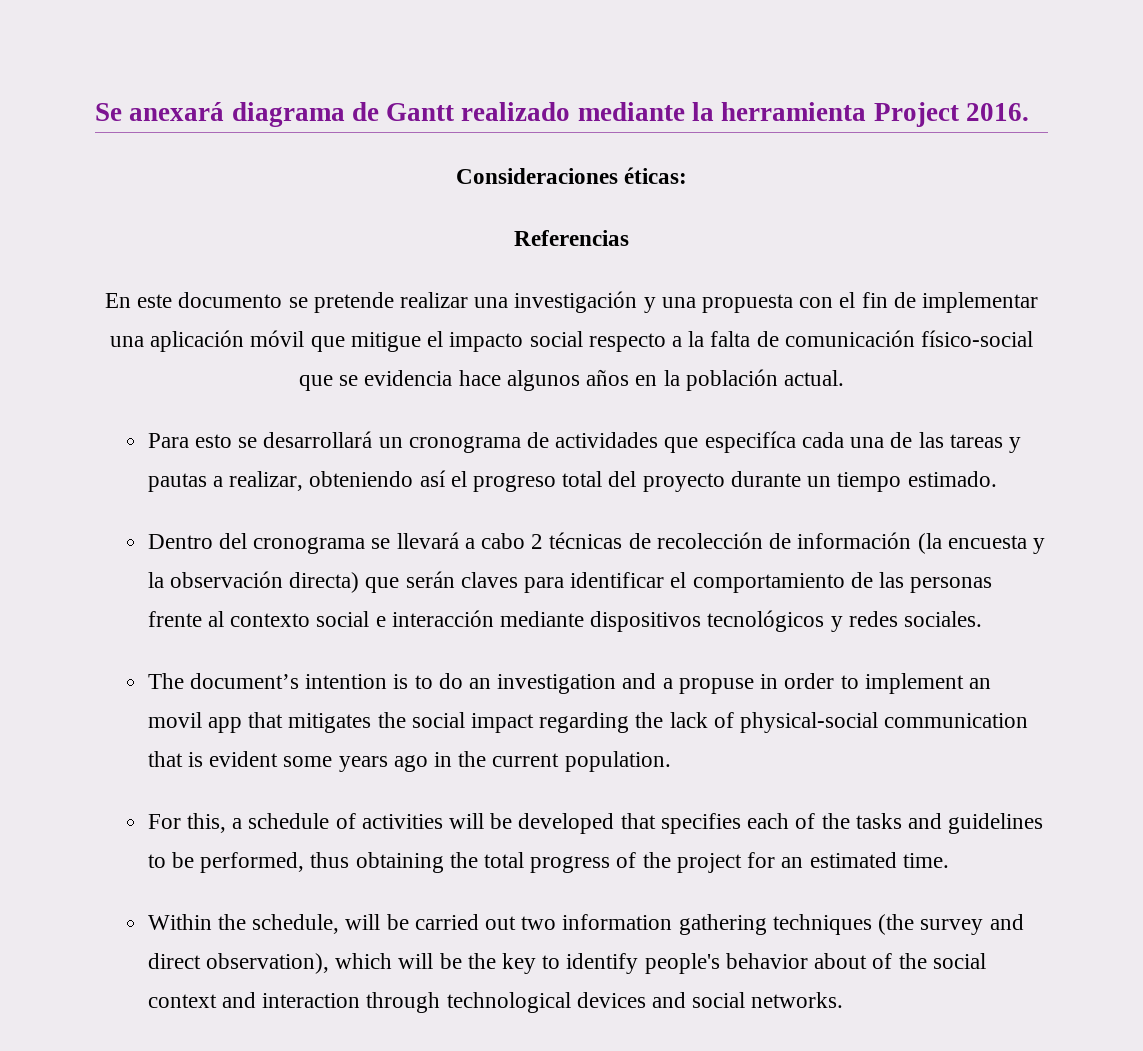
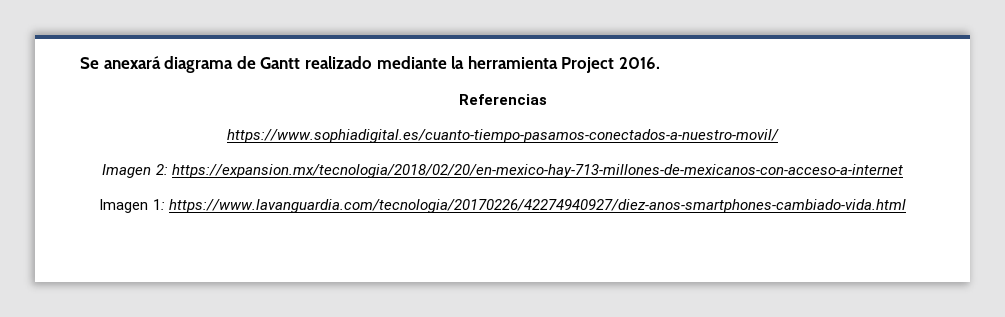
[455,167,688,184] // Consideraciones éticas: -> (660, 63) none
[104,291,1039,313] [110,330,1033,352] [299,369,844,391] [147,431,1021,453] [147,470,997,492] [147,532,1045,554] [147,571,993,593] [147,610,983,632] [147,673,991,694] [147,712,1029,733] [147,751,671,772] [147,813,1044,834] [147,852,949,873] [147,914,1024,935] [147,953,986,974] [147,992,844,1013] En este documento se pretende realizar una investigación y una propuesta con el fin de implementar una aplicación móvil que mitigue el impacto social respecto a la falta de comunicación físico-social que se evidencia hace algunos años en la población actual. // Para esto se desarrollará un cronograma de actividades que especifíca cada una de las tareas y pautas a realizar, obteniendo así el progreso total del proyecto durante un tiempo estimado. // Dentro del cronograma se llevará a cabo 2 técnicas de recolección de información (la encuesta y la observación directa) que serán claves para identificar el comportamiento de las personas frente al contexto social e interacción mediante dispositivos tecnológicos y redes sociales. // The document’s intention is to do an investigation and a propuse in order to implement an movil app that mitigates the social impact regarding the lack of physical-social communication that is evident some years ago in the current population. // For this, a schedule of activities will be developed that specifies each of the tasks and guidelines to be performed, thus obtaining the total progress of the project for an estimated time. // Within the schedule, will be carried out two information gathering techniques (the survey and direct observation), which will be the key to identify people's behavior about of the social context and interaction through technological devices and social networks. -> [227,129,779,143] [102,164,903,178] [99,199,906,213] https://www.sophiadigital.es/cuanto-tiempo-pasamos-conectados-a-nuestro-movil/ // Imagen 2: https://expansion.mx/tecnologia/2018/02/20/en-mexico-hay-713-millones-de-mexicanos-con-acceso-a-internet // Imagen 1: https://www.lavanguardia.com/tecnologia/20170226/42274940927/diez-anos-smartphones-cambiado-vida.html

